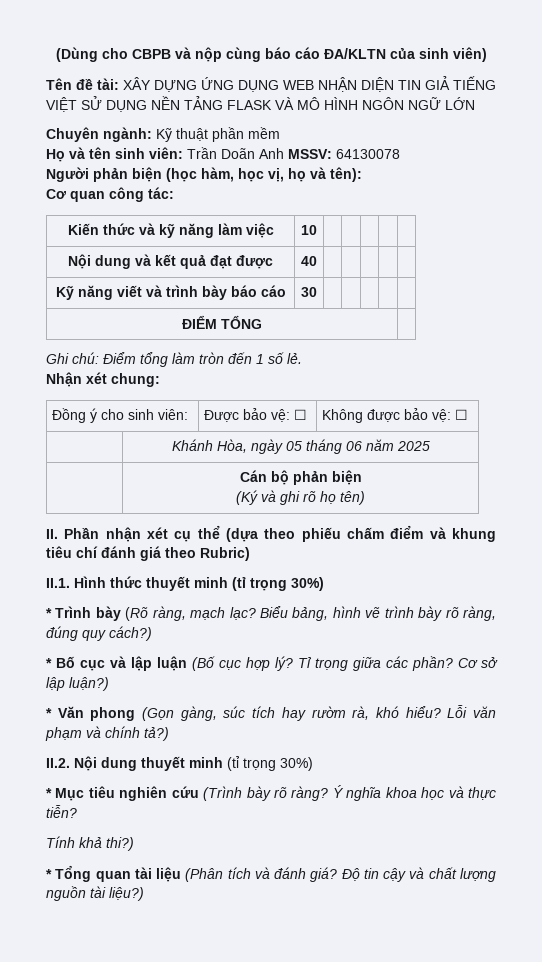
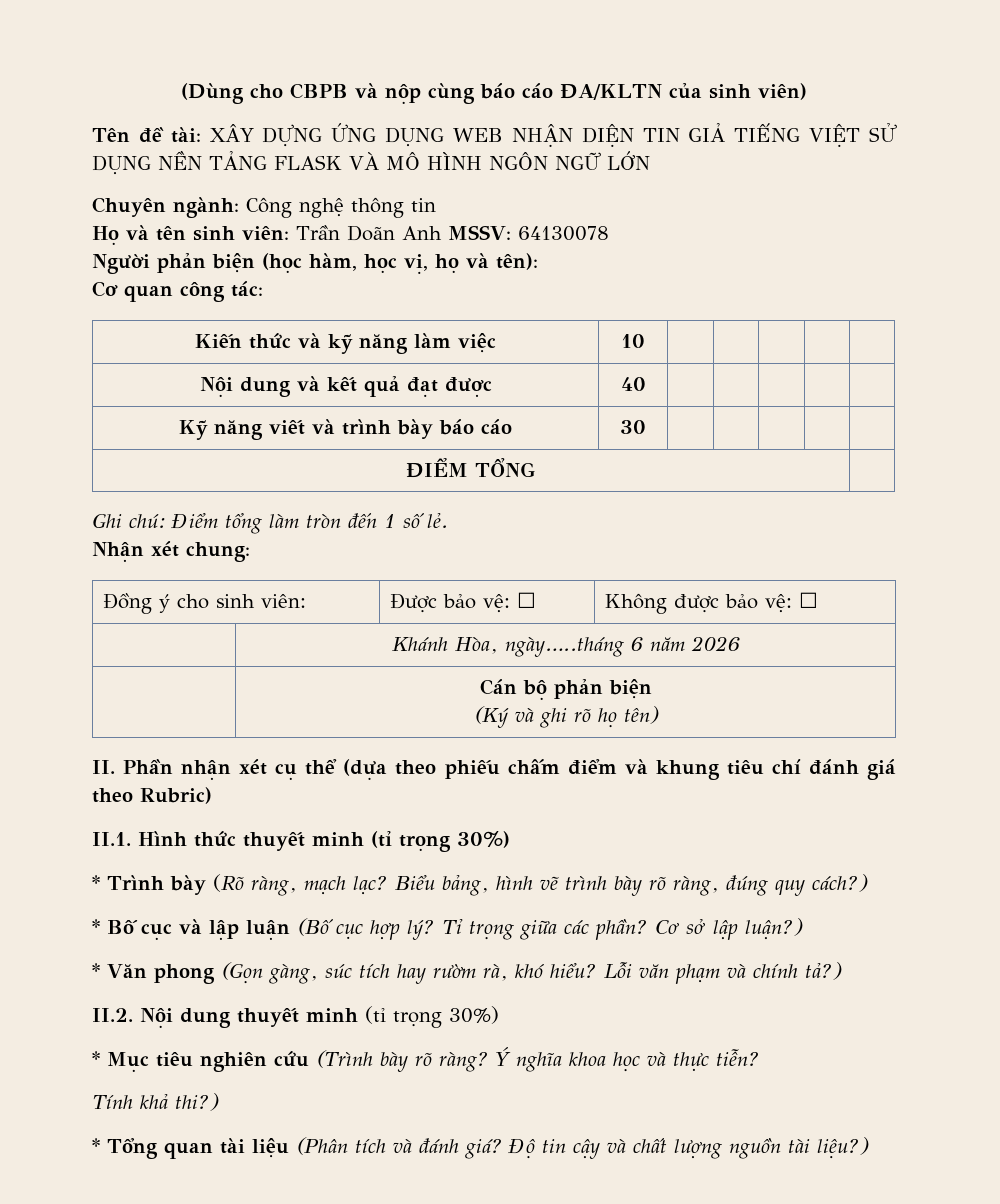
[156,127,280,142] Kỹ thuật phần mềm -> [246,197,436,218] Công nghệ thông tin
[250,439,430,454] ngày 05 tháng 06 năm 2025 -> [504,636,740,657] ngày…..tháng 6 năm 2026

